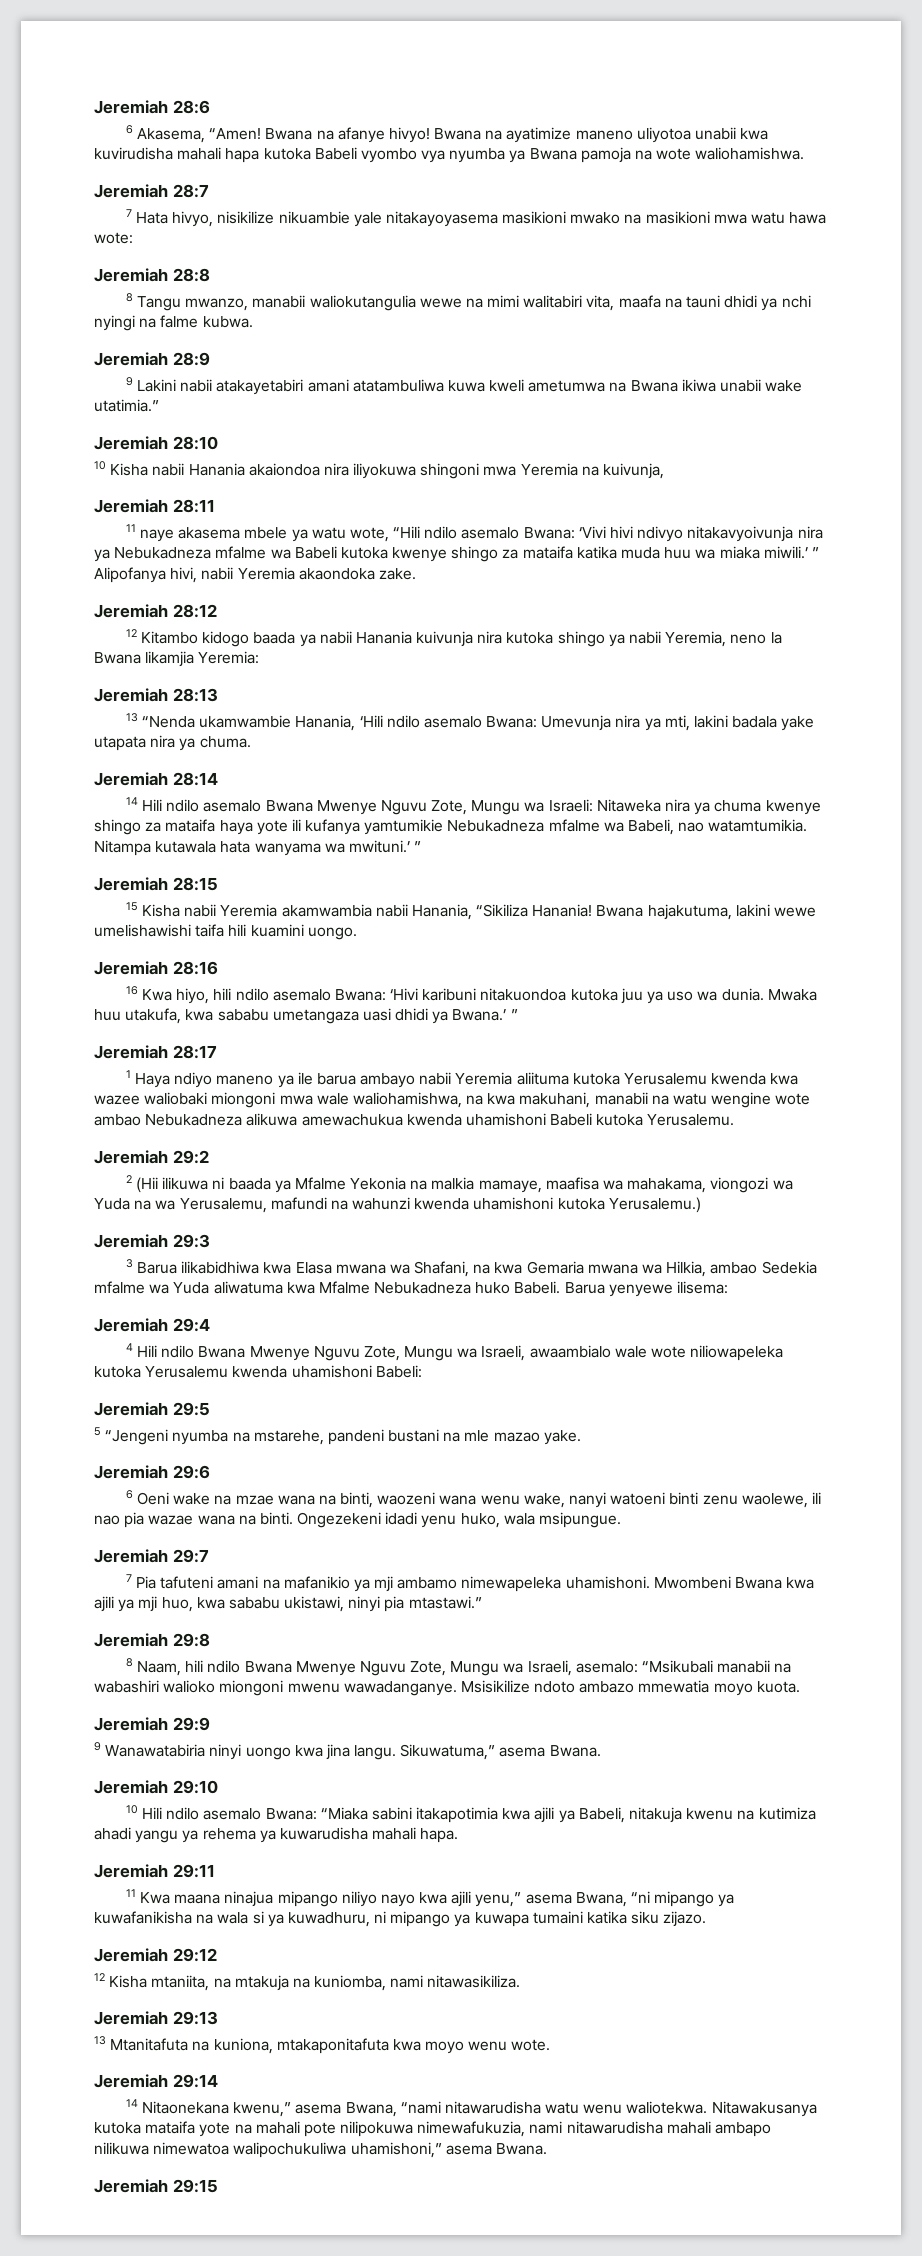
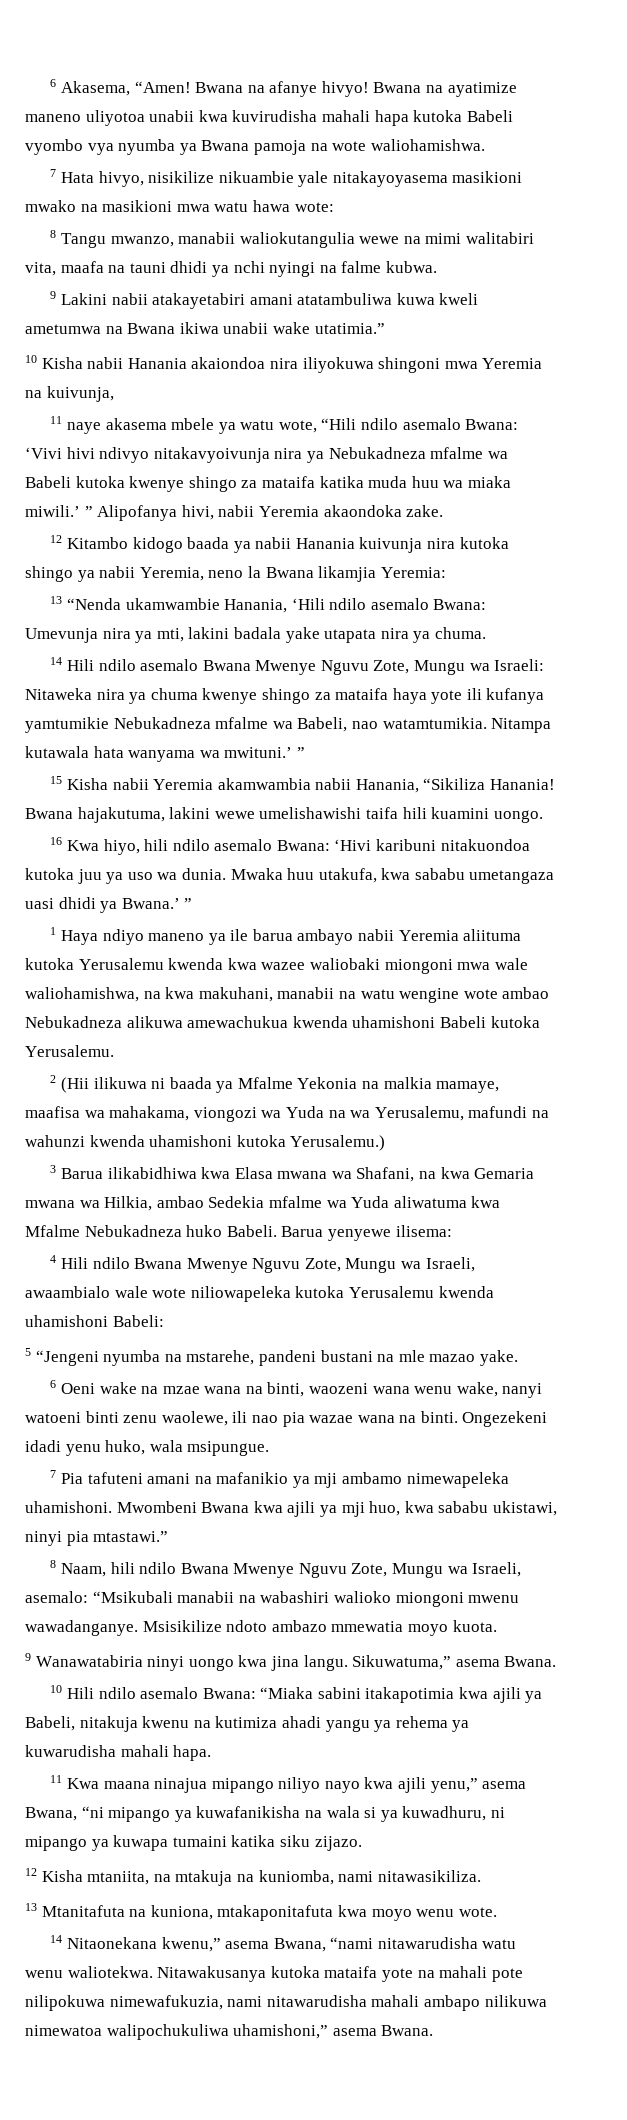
[94,100,210,114] Jeremiah 28:6 // -> (50, 83) none
[94,184,209,198] // Jeremiah 28:7 -> (485, 145) none
[94,268,210,282] // Jeremiah 28:8 -> (334, 207) none
[94,352,210,366] // Jeremiah 28:9 -> (437, 267) none
[94,436,218,450] // Jeremiah 28:10 -> (385, 328) none
[94,499,215,513] // Jeremiah 28:11 -> (114, 394) none
[94,604,217,618] // Jeremiah 28:12 -> (444, 511) none
[94,688,218,702] // Jeremiah 28:13 -> (446, 572) none
[94,772,218,786] // Jeremiah 28:14 -> (486, 633) none
[94,877,218,891] // Jeremiah 28:15 -> (305, 752) none
[94,961,218,975] // Jeremiah 28:16 -> (543, 816) none
[94,1045,217,1059] // Jeremiah 28:17 -> (193, 903) none
[94,1150,209,1164] // Jeremiah 29:2 -> (114, 1051) none
[94,1234,210,1248] // Jeremiah 29:3 -> (386, 1143) none
[94,1318,210,1332] // Jeremiah 29:4 -> (452, 1231) none
[94,1402,210,1416] // Jeremiah 29:5 -> (164, 1321) none
[94,1465,210,1479] // Jeremiah 29:6 -> (518, 1358) none
[94,1549,209,1563] // Jeremiah 29:7 -> (270, 1448) none
[94,1633,210,1647] // Jeremiah 29:8 -> (169, 1536) none
[94,1717,210,1731] // Jeremiah 29:9 -> (497, 1626) none
[94,1780,218,1794] // Jeremiah 29:10 -> (557, 1661) none
[94,1864,215,1878] // Jeremiah 29:11 -> (212, 1753) none
[94,1948,217,1962] // Jeremiah 29:12 -> (362, 1843) none
[94,2011,218,2025] // Jeremiah 29:13 -> (481, 1876) none
[94,2074,218,2088] // Jeremiah 29:14 -> (497, 1912) none
[94,2179,218,2193] // Jeremiah 29:15 -> (434, 2030) none

